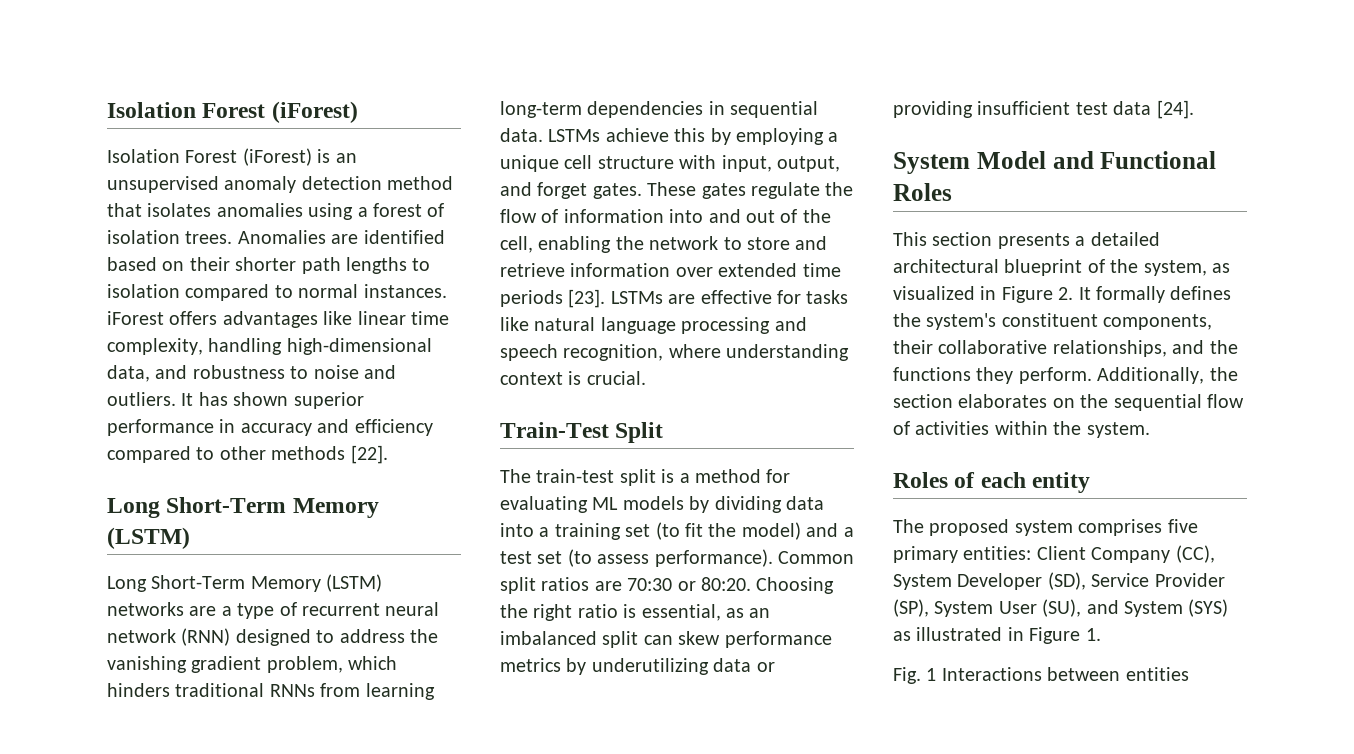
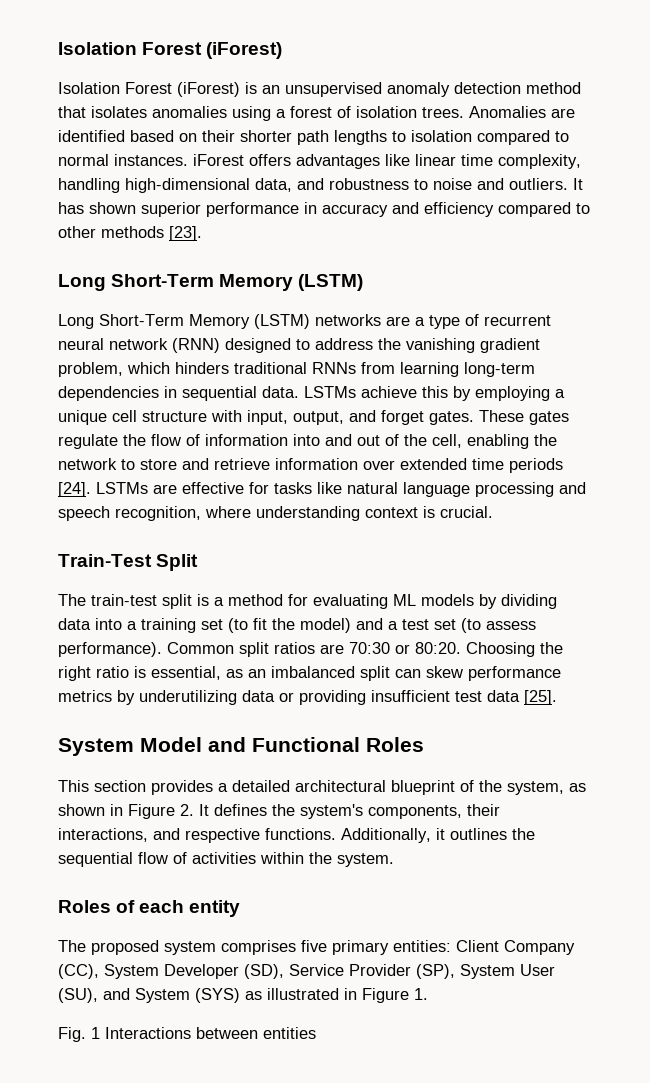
[350,445,388,464] [22]. -> [169,226,202,241] [23].
[568,289,606,308] [23]. -> [58,482,91,497] [24].
[1156,100,1194,119] [24]. -> [524,690,557,705] [25].
[997,233,1070,249] presents -> [151,780,213,795] provides
[893,286,975,300] visualized -> [58,804,105,816] shown
[1096,286,1165,303] formally -> (209, 810) none
[1001,313,1098,327] constituent -> (363, 811) none
[938,340,1238,357] [893,367,1238,384] [893,394,1075,408] collaborative relationships, and the functions they perform. Additionally, the section elaborates on -> [58,828,507,843] interactions, and respective functions. Additionally, it outlines

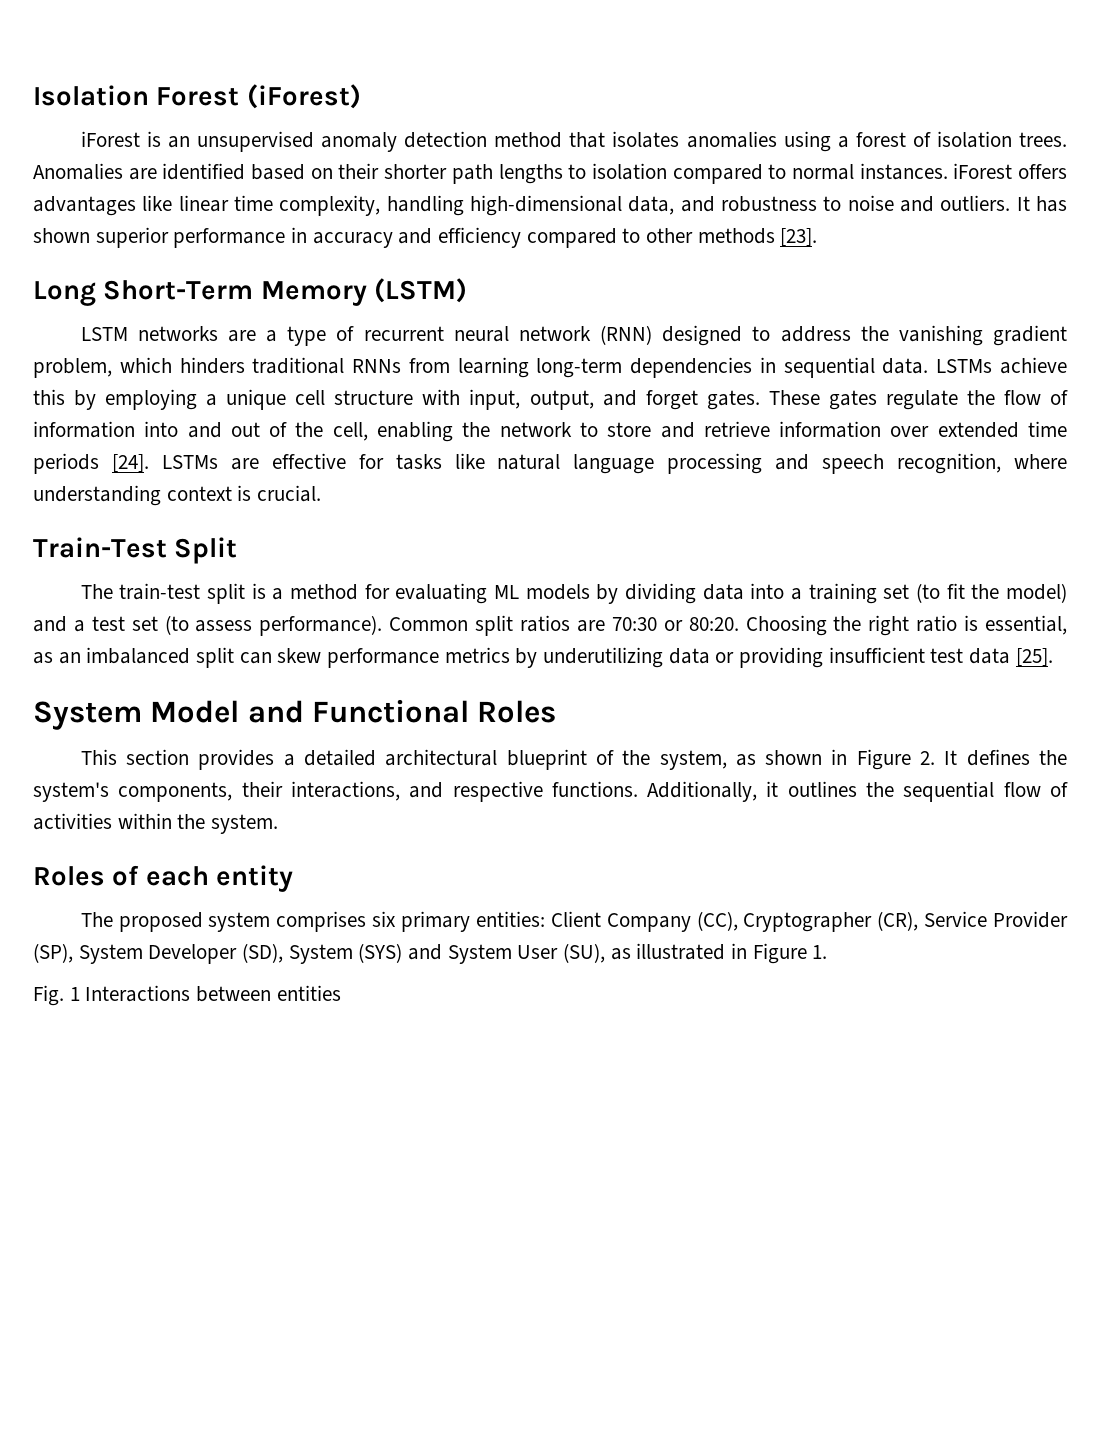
[58,82,240,97] Isolation Forest (iForest) -> [80,131,140,147] iForest
[58,314,310,329] Long Short-Term Memory (LSTM) -> [80,327,128,341] LSTM
[301,940,327,952] five -> [372,911,397,927] six
[104,964,284,979] System Developer (SD), -> [743,911,919,932] Cryptographer (CR),
[520,964,555,976] [58,988,240,1003] User (SU), and System (SYS) -> [148,943,606,964] Developer (SD), System (SYS) and System User (SU),

